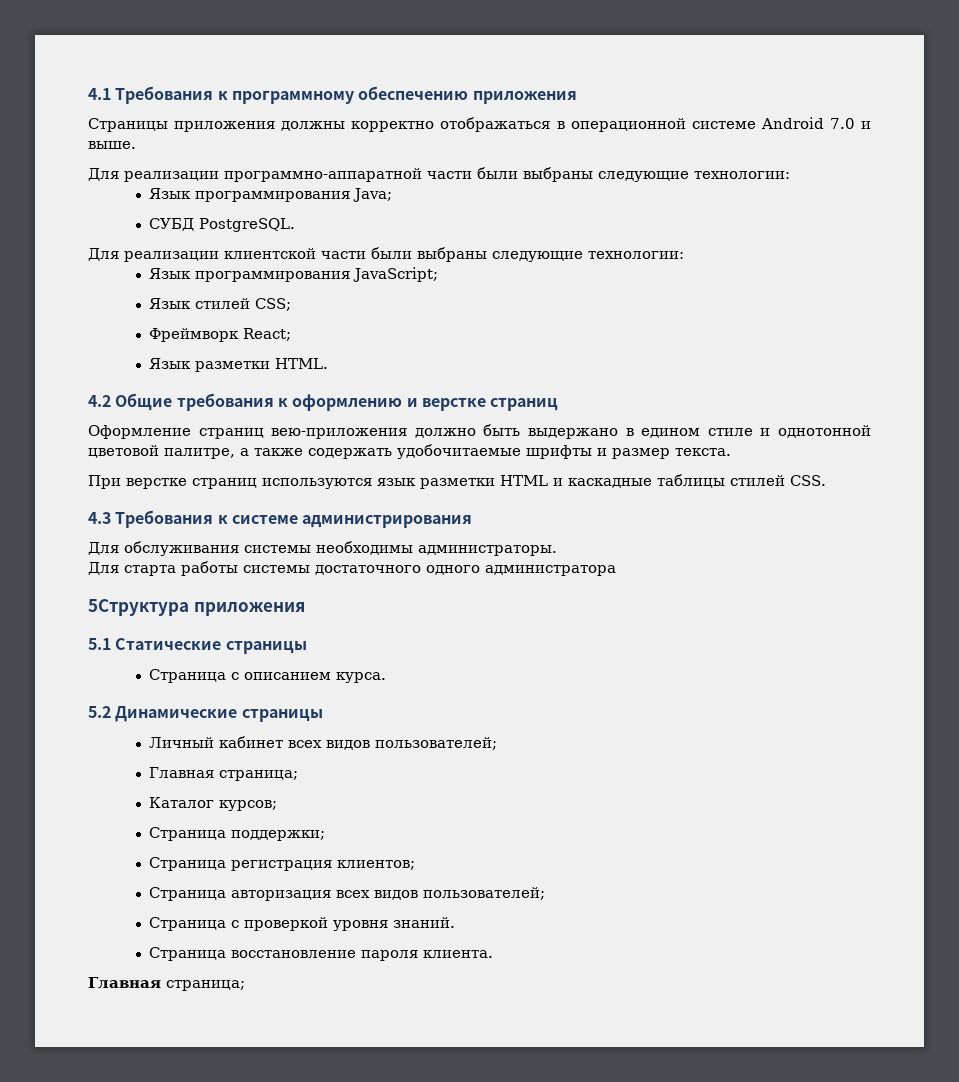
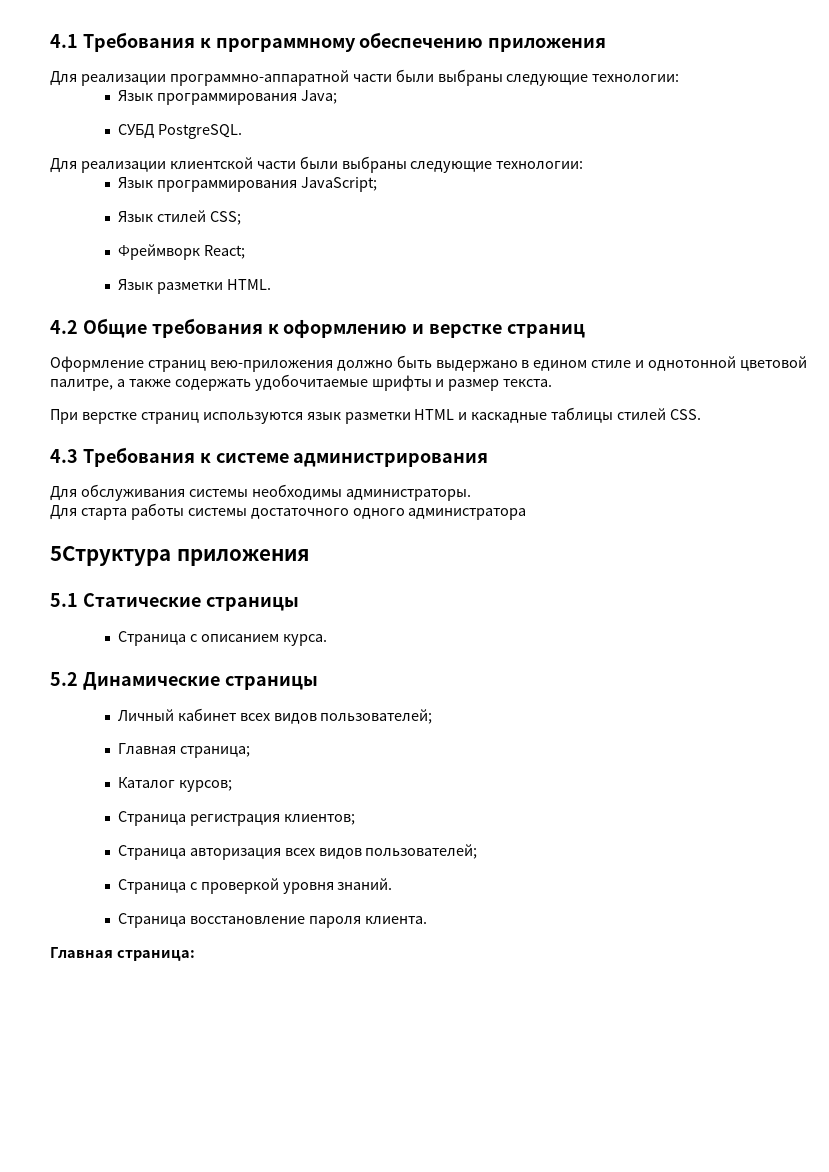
[88,117,872,132] [88,141,136,149] // Страницы приложения должны корректно отображаться в операционной системе Android 7.0 и выше. -> (607, 45) none
[148,827,325,841] // Страница поддержки; -> (232, 786) none
[166,980,245,991] страница; -> [116,950,195,961] страница:

